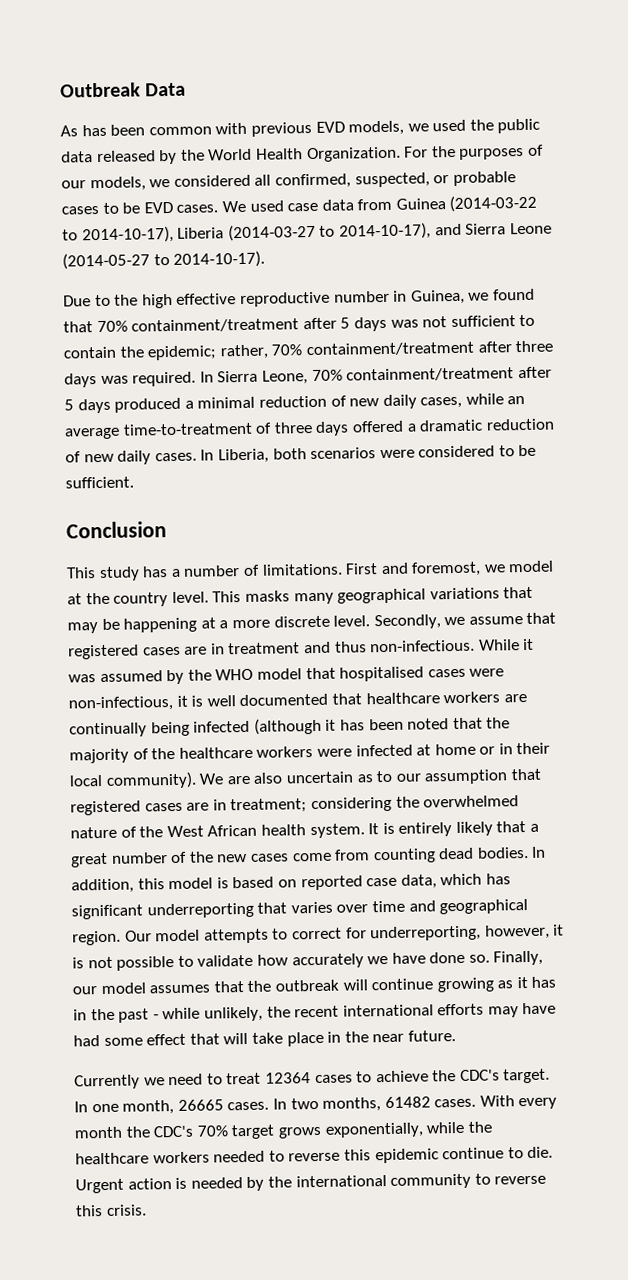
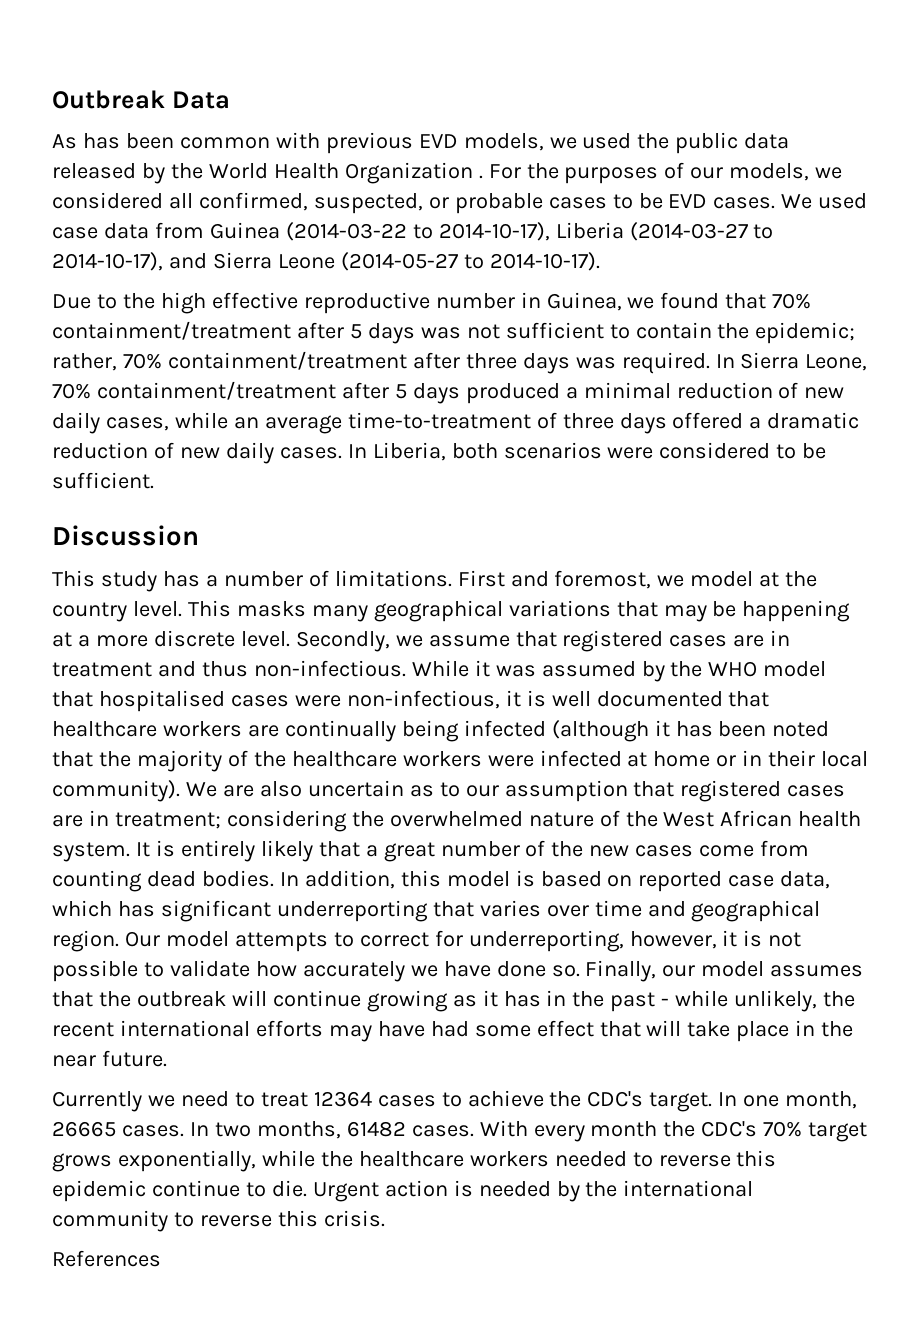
[306,146,401,163] Organization. -> [344,162,483,184] Organization .
[66,521,167,539] Conclusion -> [52,525,199,546] Discussion
(147, 1210) none -> [52,1250,161,1267] // References

